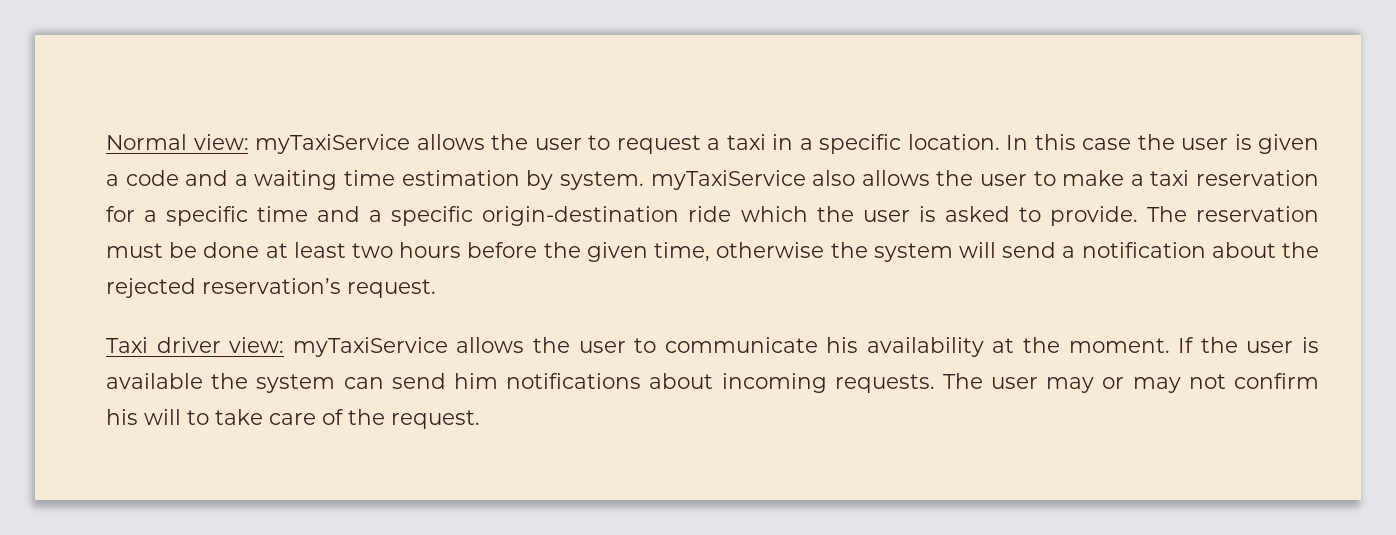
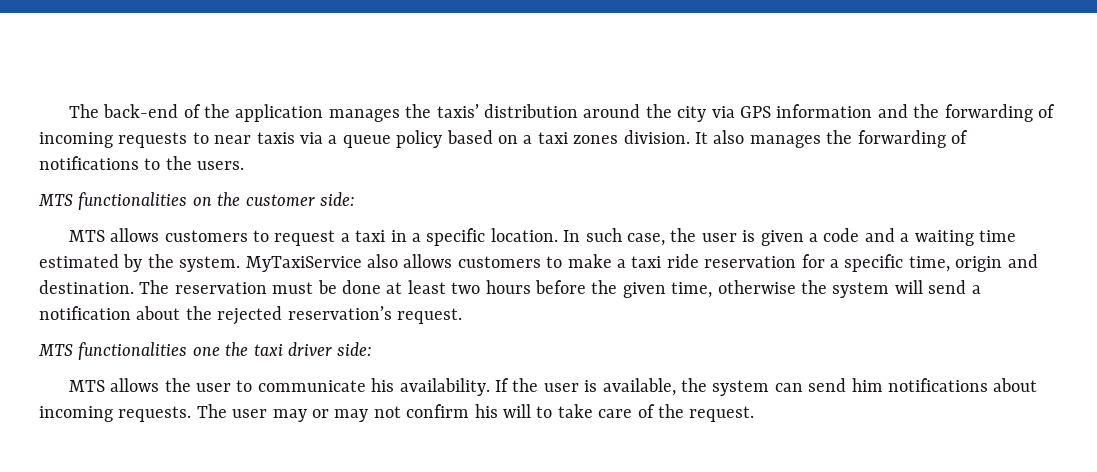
[106,134,582,154] Normal view: myTaxiService allows the user -> [68,104,1055,122] [39,130,968,148] [39,156,245,170] [38,192,355,210] [68,228,248,242] The back-end of the application manages the taxis’ distribution around the city via GPS information and the forwarding of incoming requests to near taxis via a queue policy based on a taxi zones division. It also manages the forwarding of notifications to the users. // MTS functionalities on the customer side: // MTS allows customers
[1034,134,1131,150] this case -> [585,228,665,246] such case,
[401,170,1027,190] estimation by system. myTaxiService also allows the user -> [39,254,541,272] estimated by the system. MyTaxiService also allows customers
(1190, 178) none -> [666,254,699,268] ride
[257,206,1138,226] time and a specific origin-destination ride which the user is asked to provide. -> [908,254,1038,272] [39,280,134,294] time, origin and destination.
[106,337,448,357] Taxi driver view: myTaxiService -> [38,342,373,360] [68,380,105,392] MTS functionalities one the taxi driver side: // MTS
[866,337,1170,357] availability at the moment. -> [399,378,490,396] availability.
[106,373,203,389] available -> [602,378,676,396] available,

